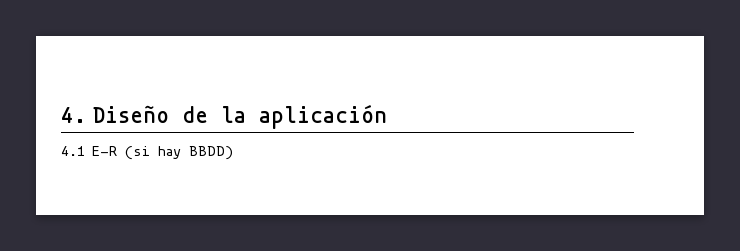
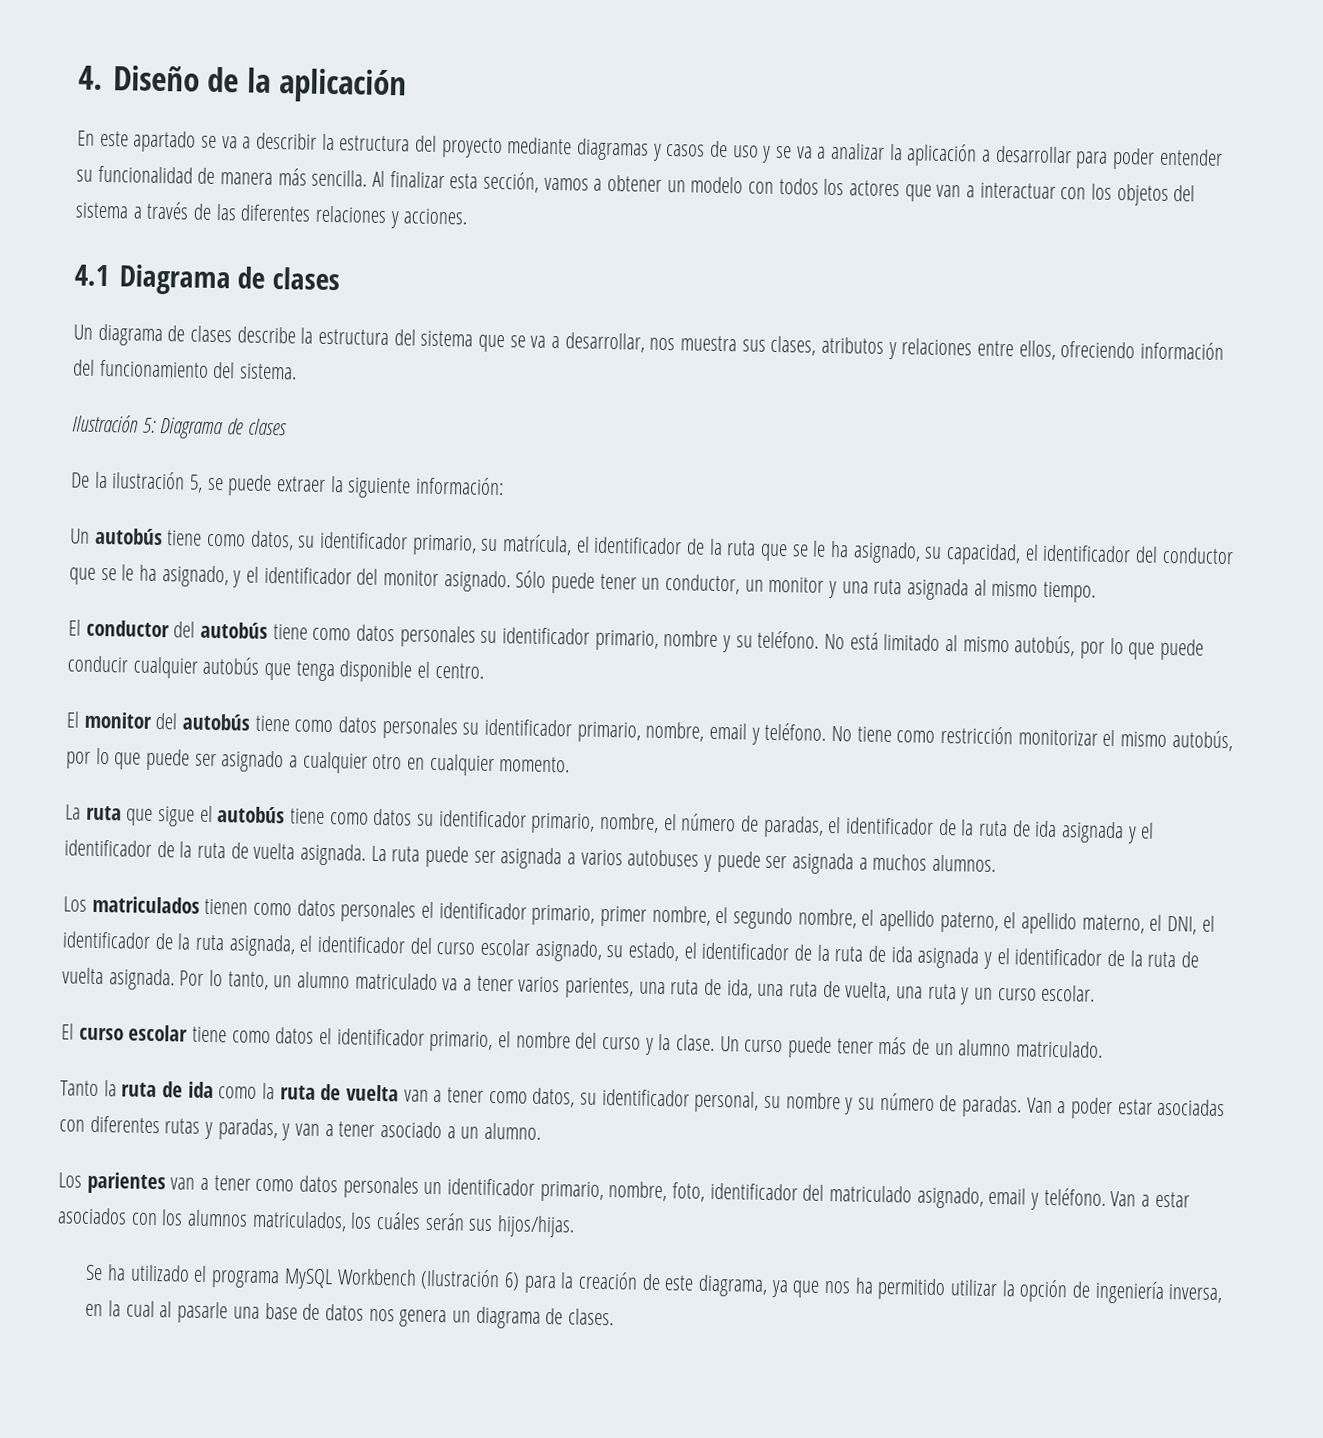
[61,146,234,160] 4.1 E-R (si hay BBDD) -> [77,130,1223,170] [76,165,1196,206] [75,201,469,229] [74,264,340,296] [73,323,1225,360] [73,359,298,380] [72,414,287,440] [71,471,505,499] [70,527,1234,566] [69,564,1097,603] [68,619,1205,661] [67,655,484,683] [66,711,1233,752] [66,747,571,777] [65,804,1155,844] [64,839,997,875] [63,895,1215,935] [62,931,1200,969] [62,967,1096,1005] [61,1023,1104,1059] [60,1080,1226,1120] [59,1115,542,1141] [58,1171,1190,1210] [57,1207,576,1238] [85,1264,1224,1305] [85,1300,614,1329] En este apartado se va a describir la estructura del proyecto mediante diagramas y casos de uso y se va a analizar la aplicación a desarrollar para poder entender su funcionalidad de manera más sencilla. Al finalizar esta sección, vamos a obtener un modelo con todos los actores que van a interactuar con los objetos del sistema a través de las diferentes relaciones y acciones. // 4.1 Diagrama de clases // Un diagrama de clases describe la estructura del sistema que se va a desarrollar, nos muestra sus clases, atributos y relaciones entre ellos, ofreciendo información del funcionamiento del sistema. // Ilustración 5: Diagrama de clases // De la ilustración 5, se puede extraer la siguiente información: // Un autobús tiene como datos, su identificador primario, su matrícula, el identificador de la ruta que se le ha asignado, su capacidad, el identificador del conductor que se le ha asignado, y el identificador del monitor asignado. Sólo puede tener un conductor, un monitor y una ruta asignada al mismo tiempo. // El conductor del autobús tiene como datos personales su identificador primario, nombre y su teléfono. No está limitado al mismo autobús, por lo que puede conducir cualquier autobús que tenga disponible el centro. // El monitor del autobús tiene como datos personales su identificador primario, nombre, email y teléfono. No tiene como restricción monitorizar el mismo autobús, por lo que puede ser asignado a cualquier otro en cualquier momento. // La ruta que sigue el autobús tiene como datos su identificador primario, nombre, el número de paradas, el identificador de la ruta de ida asignada y el identificador de la ruta de vuelta asignada. La ruta puede ser asignada a varios autobuses y puede ser asignada a muchos alumnos. // Los matriculados tienen como datos personales el identificador primario, primer nombre, el segundo nombre, el apellido paterno, el apellido materno, el DNI, el identificador de la ruta asignada, el identificador del curso escolar asignado, su estado, el identificador de la ruta de ida asignada y el identificador de la ruta de vuelta asignada. Por lo tanto, un alumno matriculado va a tener varios parientes, una ruta de ida, una ruta de vuelta, una ruta y un curso escolar. // El curso escolar tiene como datos el identificador primario, el nombre del curso y la clase. Un curso puede tener más de un alumno matriculado. // Tanto la ruta de ida como la ruta de vuelta van a tener como datos, su identificador personal, su nombre y su número de paradas. Van a poder estar asociadas con diferentes rutas y paradas, y van a tener asociado a un alumno. // Los parientes van a tener como datos personales un identificador primario, nombre, foto, identificador del matriculado asignado, email y teléfono. Van a estar asociados con los alumnos matriculados, los cuáles serán sus hijos/hijas. // Se ha utilizado el programa MySQL Workbench (Ilustración 6) para la creación de este diagrama, ya que nos ha permitido utilizar la opción de ingeniería inversa, en la cual al pasarle una base de datos nos genera un diagrama de clases.

